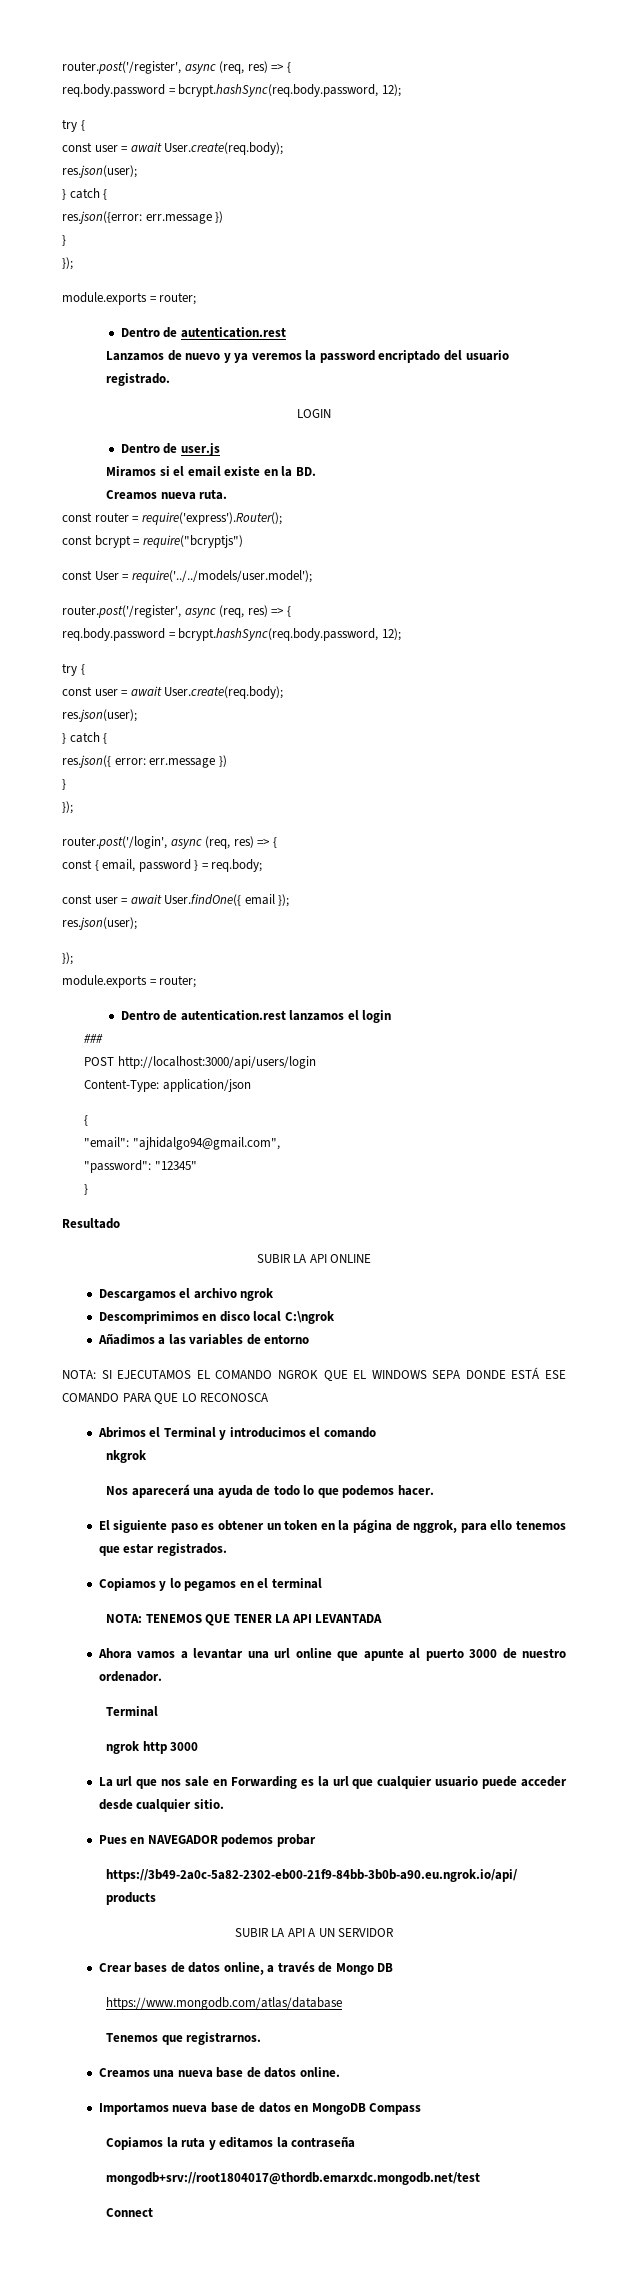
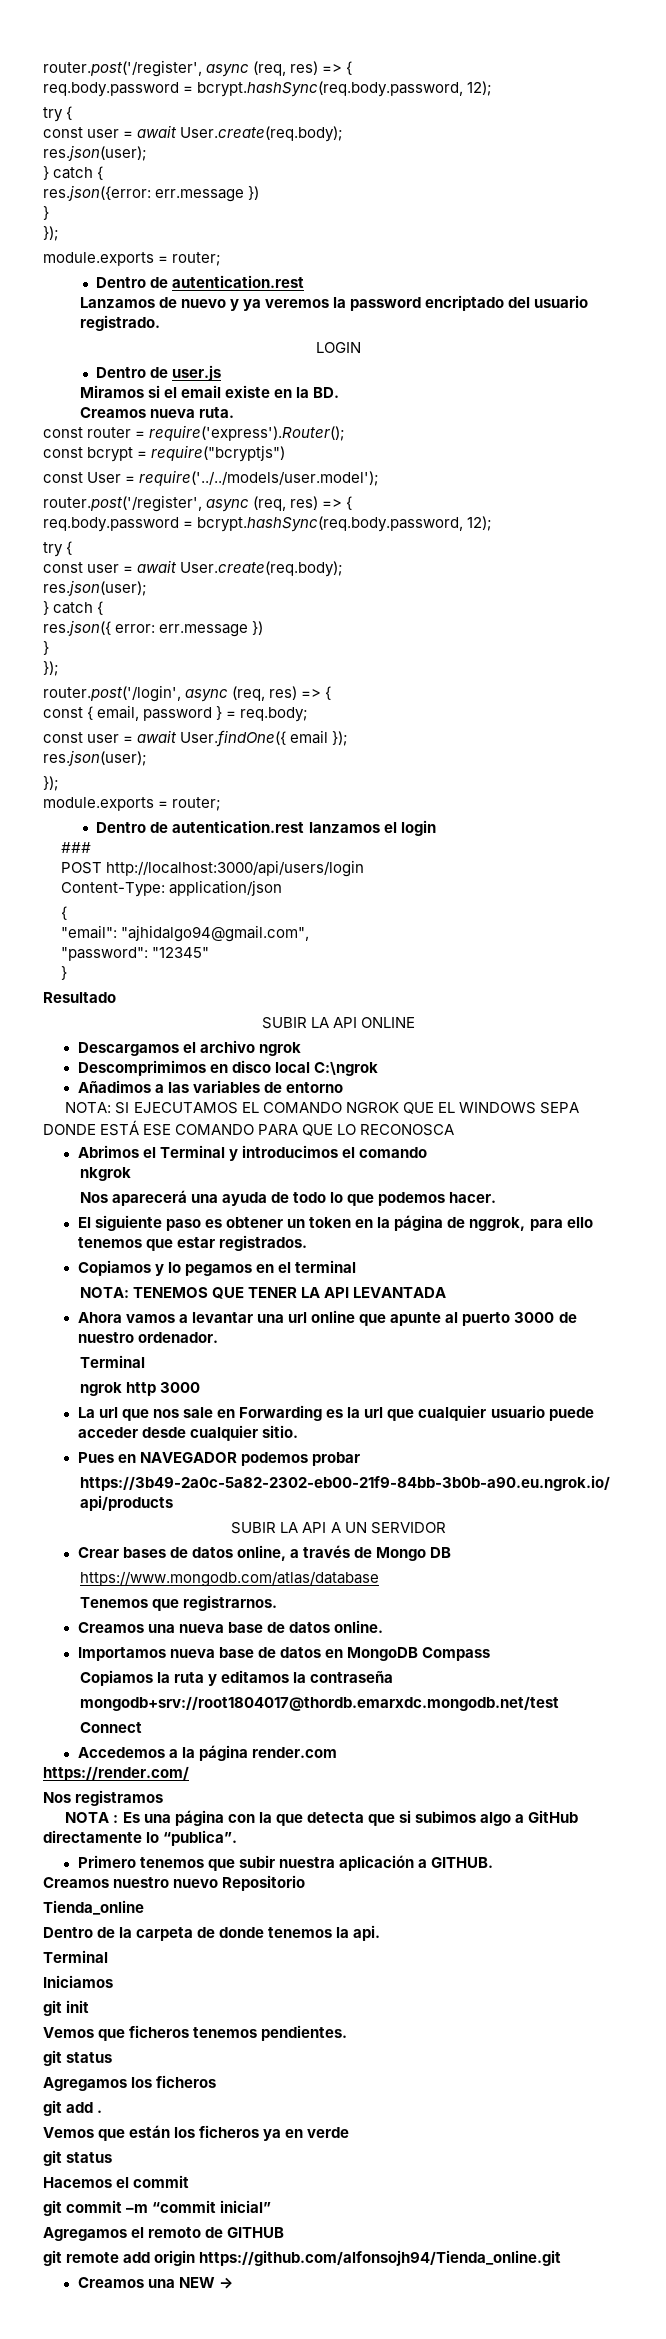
(154, 2212) none -> [77,1745,338,1761] [43,1766,189,1781] [43,1790,164,1806] [65,1810,579,1826] [43,1830,238,1846] [77,1855,494,1871] [43,1875,306,1891] [43,1900,144,1915] [43,1925,381,1941] [43,1950,108,1963] [43,1975,113,1988] [43,2000,90,2016] [43,2025,348,2041] [43,2050,113,2066] [43,2075,217,2091] [43,2100,103,2116] [43,2125,350,2141] [43,2150,113,2166] [43,2175,190,2188] [43,2200,272,2216] [43,2227,285,2241] [43,2250,562,2266] [77,2277,234,2289] // Accedemos a la página render.com // https://render.com/ // Nos registramos // NOTA : Es una página con la que detecta que si subimos algo a GitHub directamente lo “publica”. // Primero tenemos que subir nuestra aplicación a GITHUB. // Creamos nuestro nuevo Repositorio // Tienda_online // Dentro de la carpeta de donde tenemos la api. // Terminal // Iniciamos // git init // Vemos que ficheros tenemos pendientes. // git status // Agregamos los ficheros // git add . // Vemos que están los ficheros ya en verde // git status // Hacemos el commit // git commit –m “commit inicial” // Agregamos el remoto de GITHUB // git remote add origin https://github.com/alfonsojh94/Tienda_online.git // Creamos una NEW →

